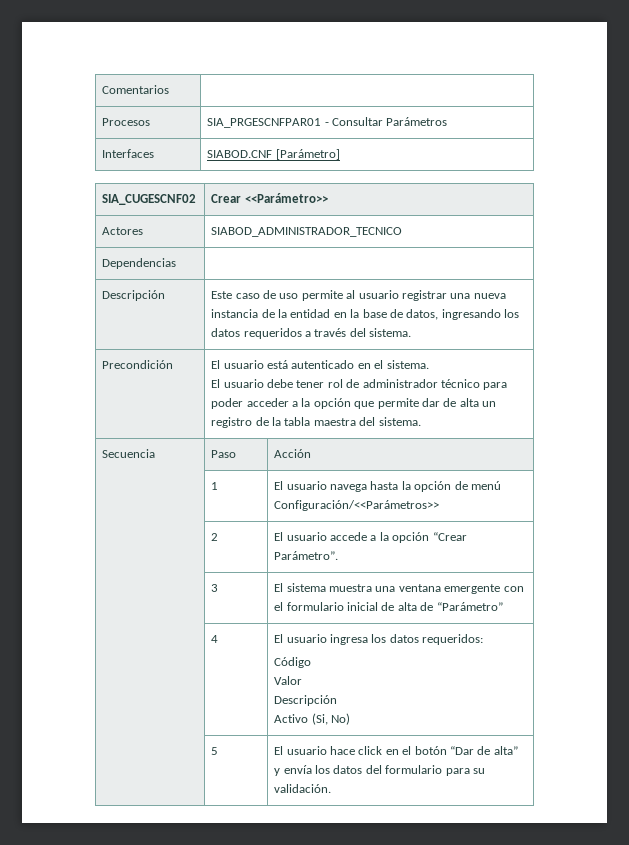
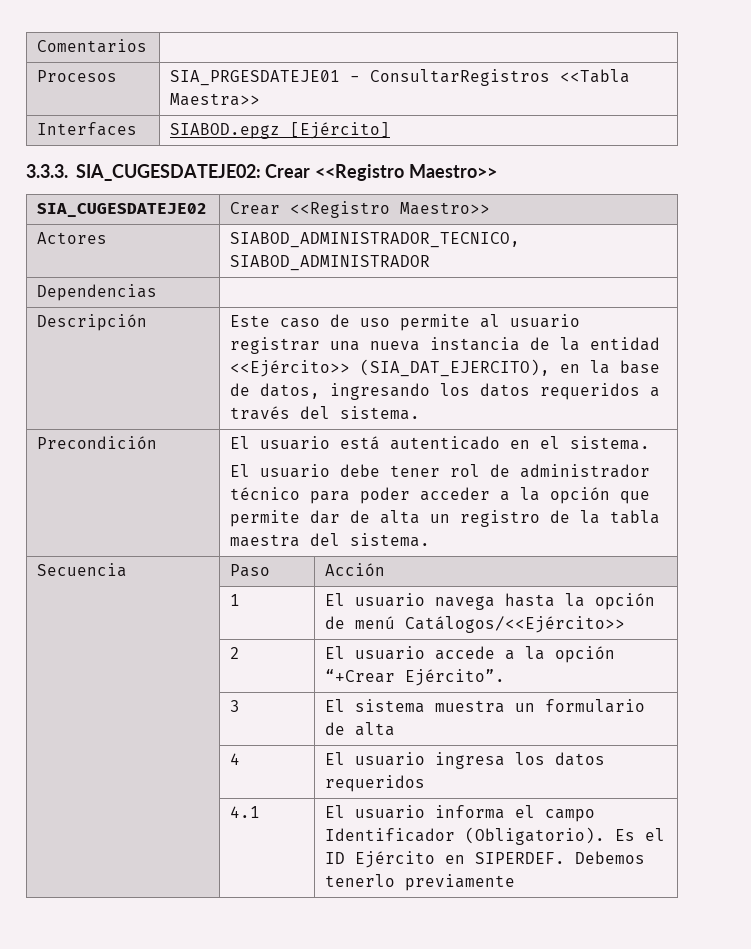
[207,117,448,128] [102,149,155,158] [207,149,340,160] [102,194,197,205] [211,193,328,203] SIA_PRGESCNFPAR01 - Consultar Parámetros // Interfaces | SIABOD.CNF [Parámetro] // SIA_CUGESCNF02 | Crear <<Parámetro>> -> [170,69,631,86] [170,93,261,106] [37,122,138,136] [170,122,391,139] [26,164,497,181] [37,203,208,217] [230,201,491,218] SIA_PRGESDATEJE01 - ConsultarRegistros <<Tabla Maestra>> // Interfaces | SIABOD.epgz [Ejército] // 3.3.3. SIA_CUGESDATEJE02: Crear <<Registro Maestro>> // SIA_CUGESDATEJE02 | Crear <<Registro Maestro>>
[211,227,403,237] SIABOD_ADMINISTRADOR_TECNICO -> [230,232,521,248] [230,255,431,271] SIABOD_ADMINISTRADOR_TECNICO, SIABOD_ADMINISTRADOR
(331, 313) none -> [230,359,551,377] <<Ejército>> (SIA_DAT_EJERCITO),
[274,500,440,511] Configuración/<<Parámetros>> -> [405,616,626,633] Catálogos/<<Ejército>>
[432,532,467,541] [274,551,339,560] “Crear Parámetro”. -> [325,669,506,686] “+Crear Ejército”.
[375,584,524,594] [274,602,503,611] una ventana emergente con el formulario inicial de alta de “Parámetro” -> [515,699,646,713] [325,722,396,736] un formulario de alta
[422,634,484,645] [274,657,312,668] [274,676,303,685] [274,695,338,706] [274,713,351,725] [211,747,219,755] [274,746,518,755] [274,765,485,776] [274,784,332,793] requeridos: // Código // Valor // Descripción // Activo (Si, No) // | 5 | El usuario hace click en el botón “Dar de alta” y envía los datos del formulario para su validación. -> [325,775,426,792] [230,806,261,818] [325,805,596,822] [325,827,666,845] [325,851,646,868] [325,874,516,891] requeridos // | 4.1 | El usuario informa el campo Identificador (Obligatorio). Es el ID Ejército en SIPERDEF. Debemos tenerlo previamente

